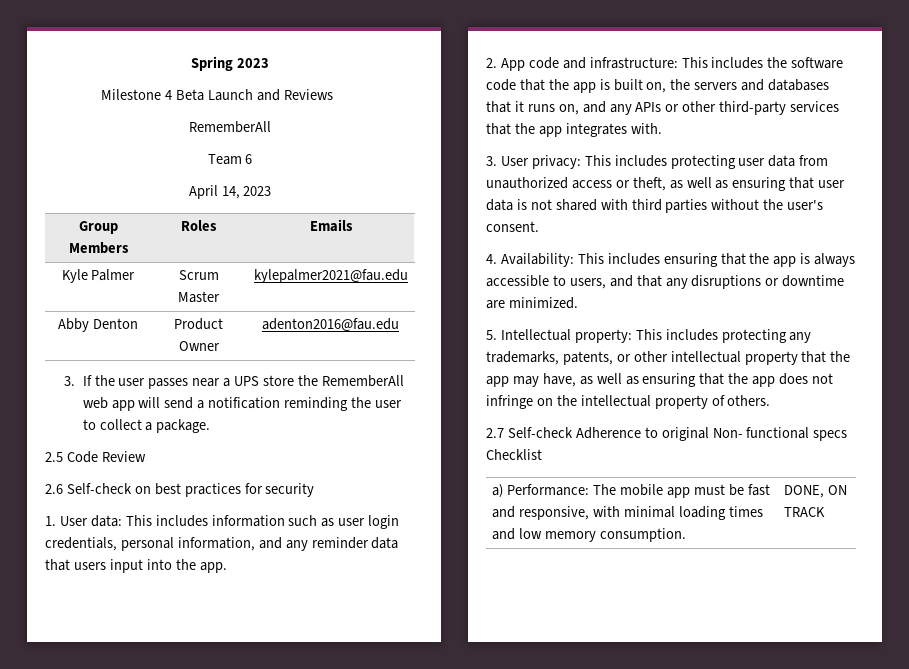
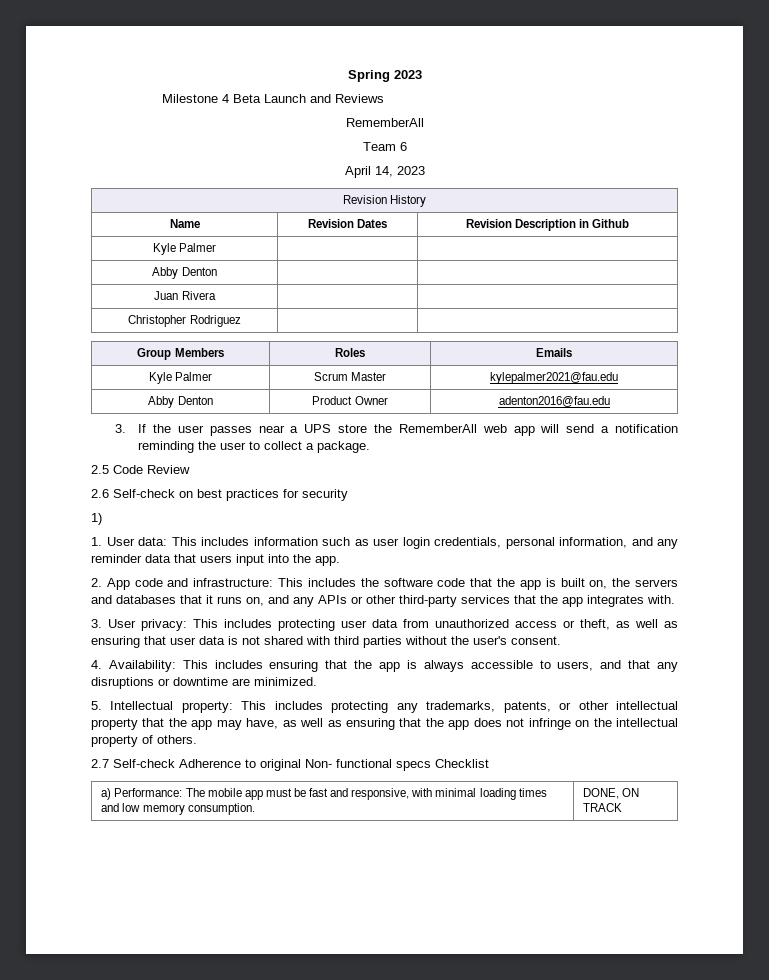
(272, 191) none -> [342,195,427,207] [169,219,200,228] [307,219,388,228] [465,219,630,231] [152,243,217,255] [152,267,217,279] [154,291,216,300] [128,315,241,327] // Revision History // Name | Revision Dates | Revision Description in Github // Kyle Palmer | | // Abby Denton | | // Juan Rivera | | // Christopher Rodriguez | |
(315, 490) none -> [91,513,102,525] // 1)

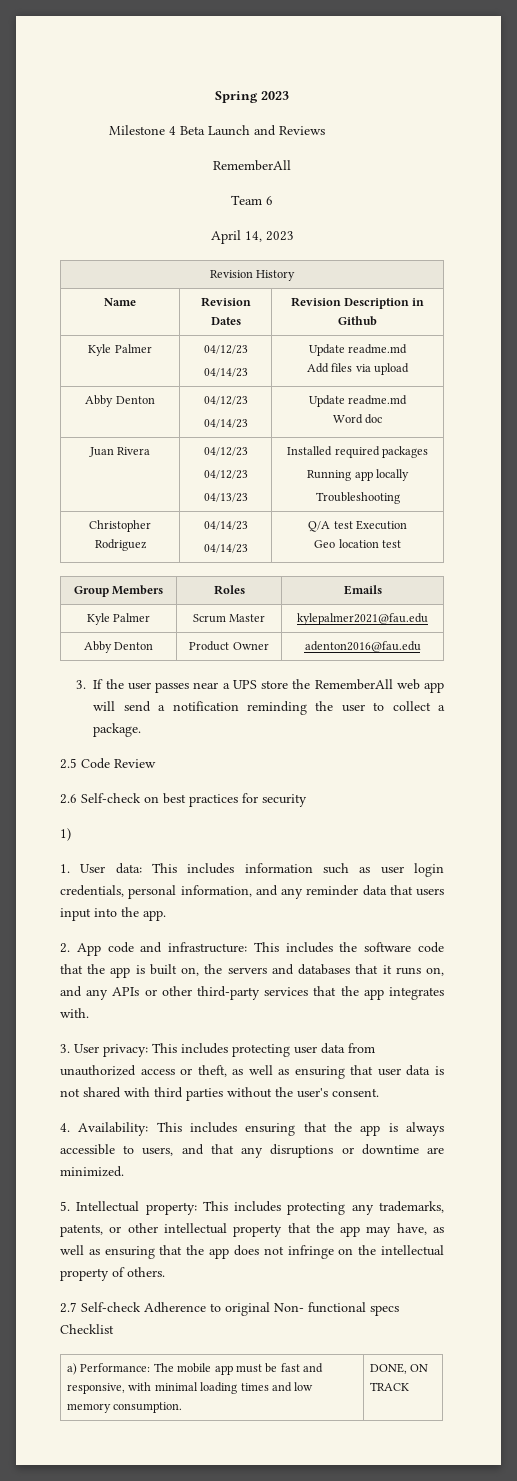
[152,267,217,279] [154,291,216,300] [128,315,241,327] | // Abby Denton | | // Juan Rivera | | // Christopher Rodriguez | | -> [203,345,248,354] [203,368,248,377] [308,344,408,356] [306,363,410,375] [85,395,155,407] [203,396,248,405] [203,419,248,428] [308,395,408,407] [332,414,383,424] [88,447,151,457] [203,447,248,456] [203,470,248,479] [203,493,248,502] [287,446,428,458] [307,469,409,481] [315,492,400,504] [89,520,151,532] [94,539,147,551] [203,521,248,530] [203,544,248,553] [308,520,407,532] [314,539,401,548] 04/12/23 // 04/14/23 | Update readme.md // Add files via upload // Abby Denton | 04/12/23 // 04/14/23 | Update readme.md // Word doc // Juan Rivera | 04/12/23 // 04/12/23 // 04/13/23 | Installed required packages // Running app locally // Troubleshooting // Christopher Rodriguez | 04/14/23 // 04/14/23 | Q/A test Execution // Geo location test

